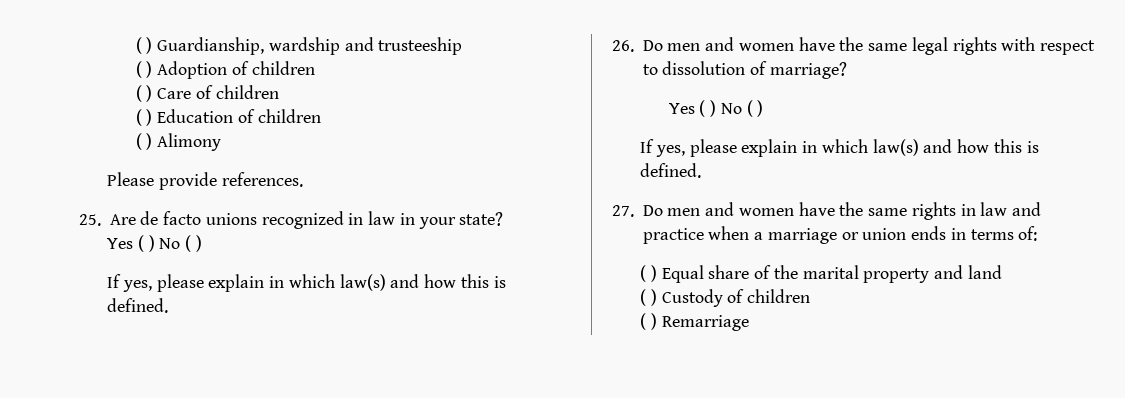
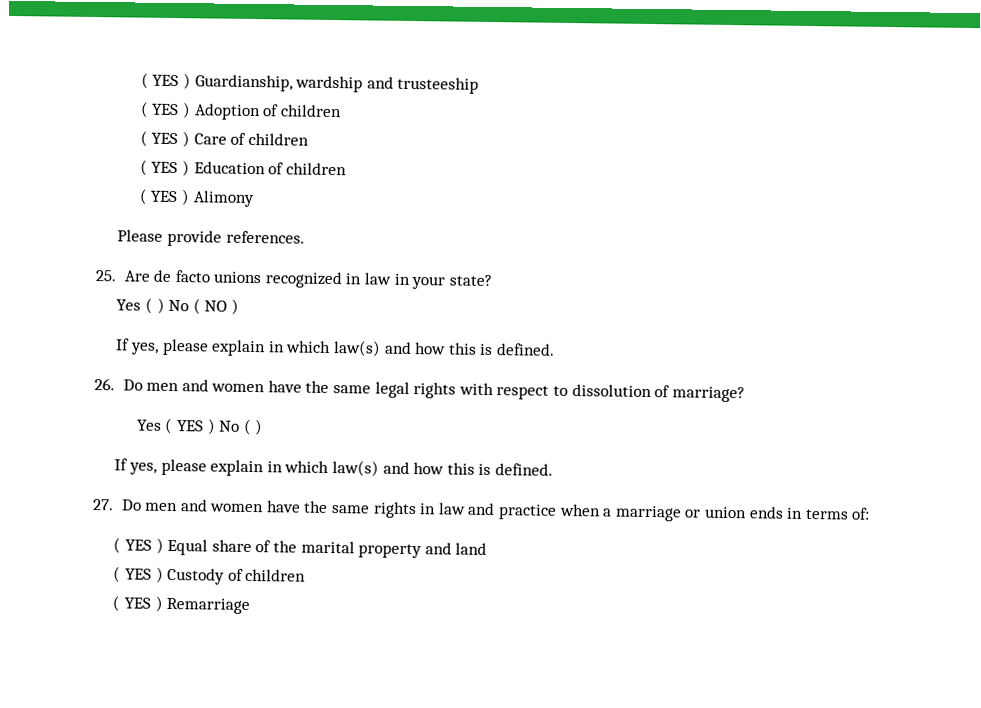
[135,37,142,54] ( -> [140,72,180,89] ( YES
(142, 69) none -> [151,103,180,116] YES
(142, 93) none -> [151,132,179,145] YES
(142, 117) none -> [151,161,179,174] YES
(142, 141) none -> [150,190,179,203] YES
(192, 243) none -> [204,300,228,312] NO
(706, 108) none -> [177,420,205,432] YES
(647, 273) none -> [125,539,153,551] YES
(647, 297) none -> [125,568,153,580] YES
(647, 321) none -> [124,597,152,609] YES

